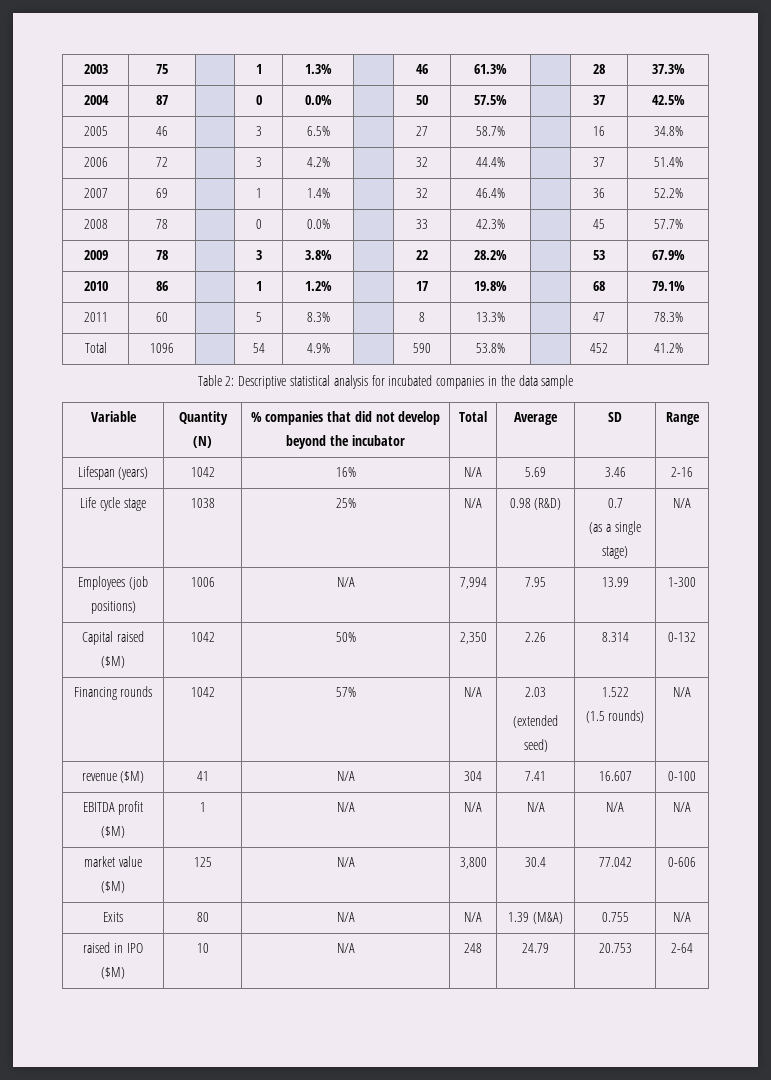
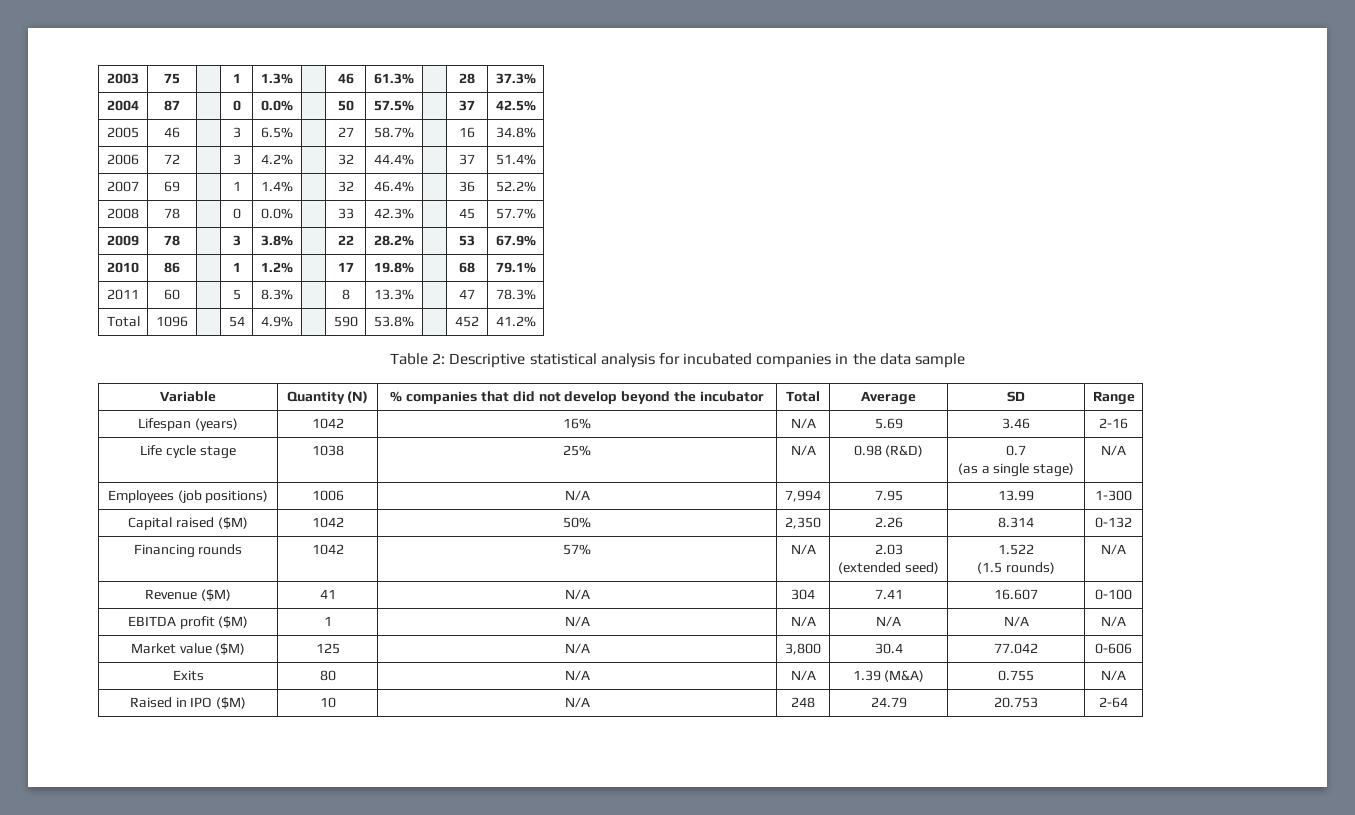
[81,773,117,781] revenue -> [145,589,198,600] Revenue
[84,856,116,867] market -> [130,643,176,654] Market
[83,942,111,953] raised -> [129,697,172,708] Raised

